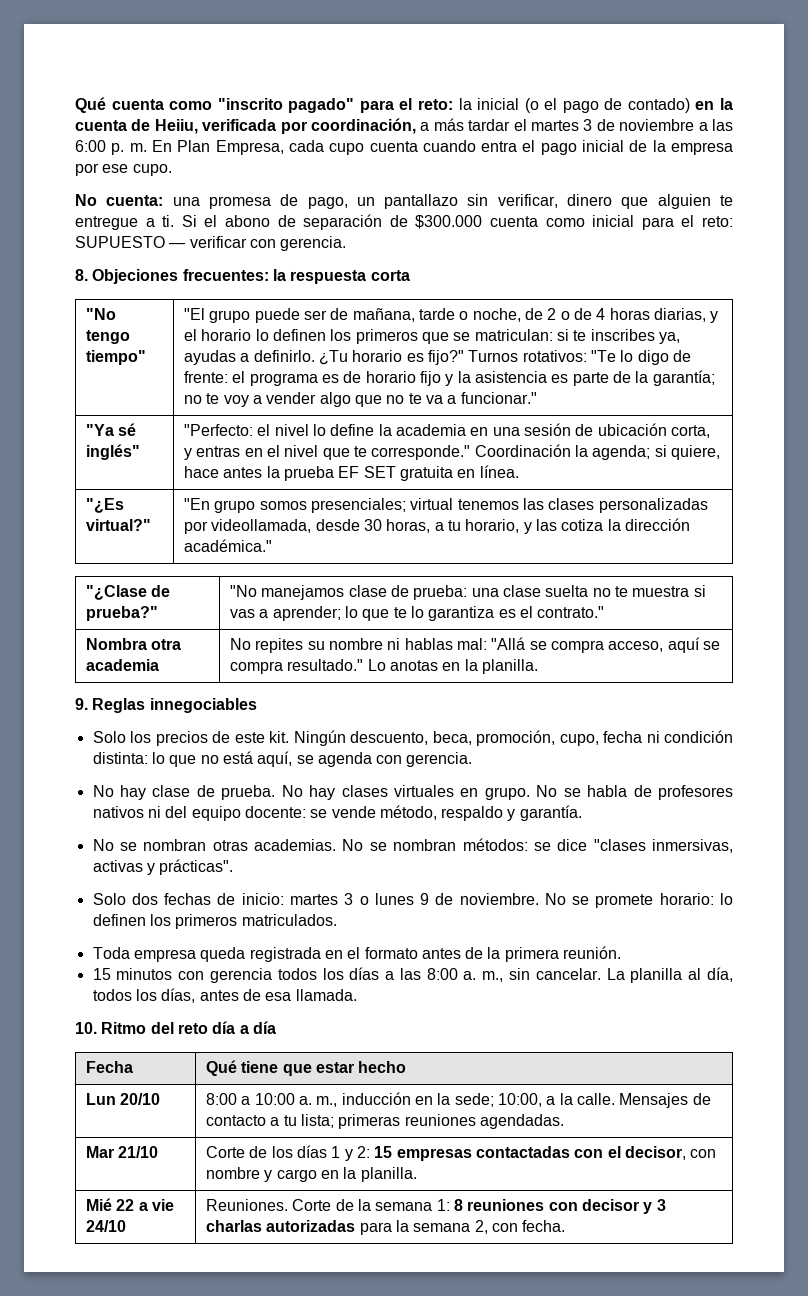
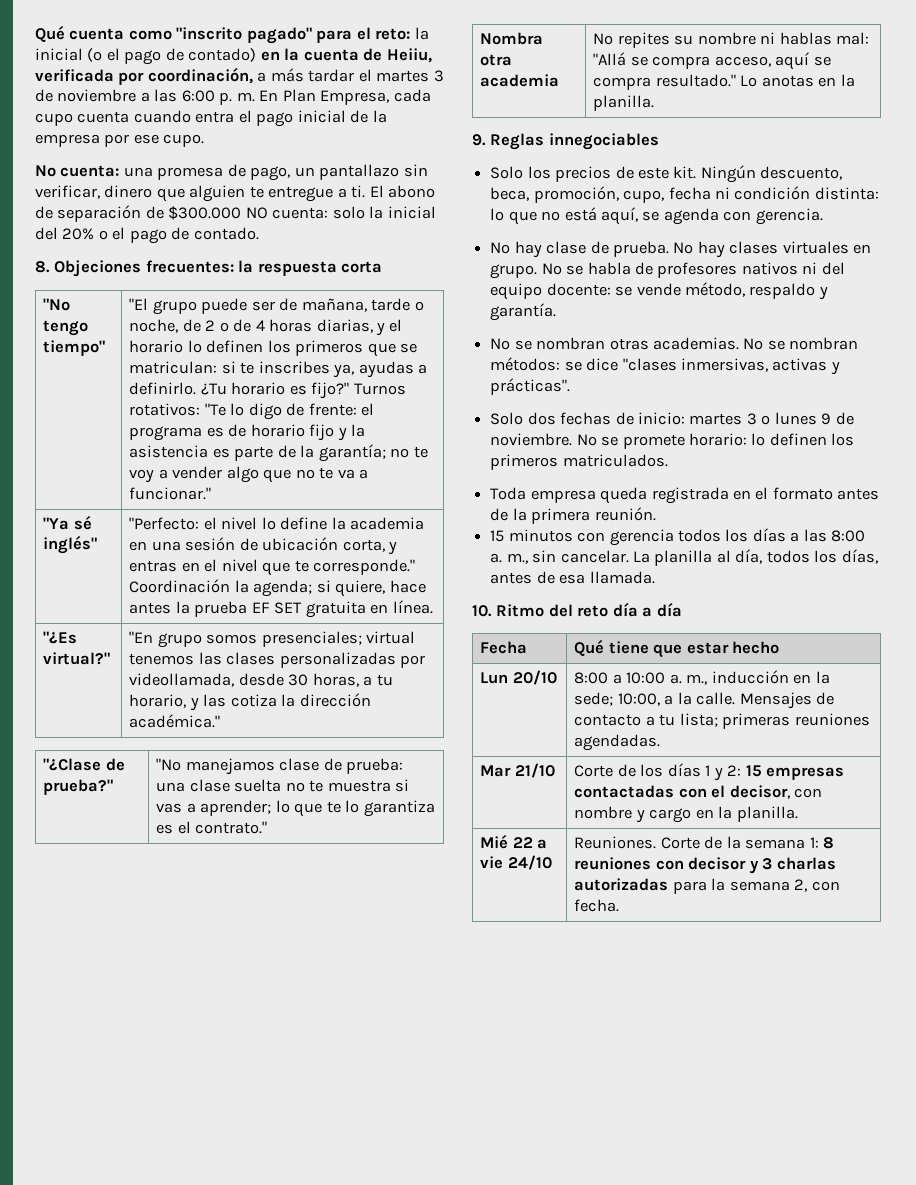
[181,215,218,227] Si el -> [369,185,384,197] El
[490,215,734,230] [75,236,347,251] cuenta como inicial para el reto: SUPUESTO — verificar con gerencia. -> [245,206,436,219] [35,227,259,244] NO cuenta: solo la inicial del 20% o el pago de contado.

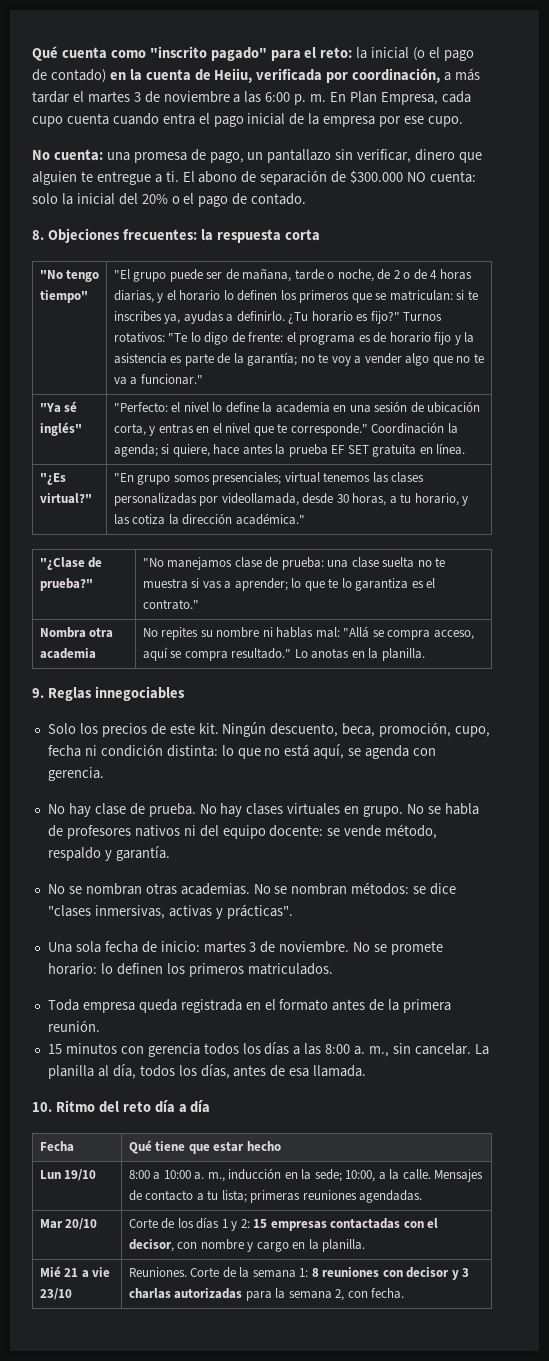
[490,412,612,425] Solo dos fechas -> [47,941,138,953] Una sola fecha
[761,412,832,425] o lunes 9 -> (257, 947) none
[512,670,557,685] 20/10 -> [64,1169,97,1181] 19/10
[514,763,555,778] 21/10 -> [65,1218,98,1230] 20/10
[512,837,533,848] 22 -> [64,1268,79,1277] 21
[507,855,552,870] 24/10 -> [39,1288,72,1300] 23/10

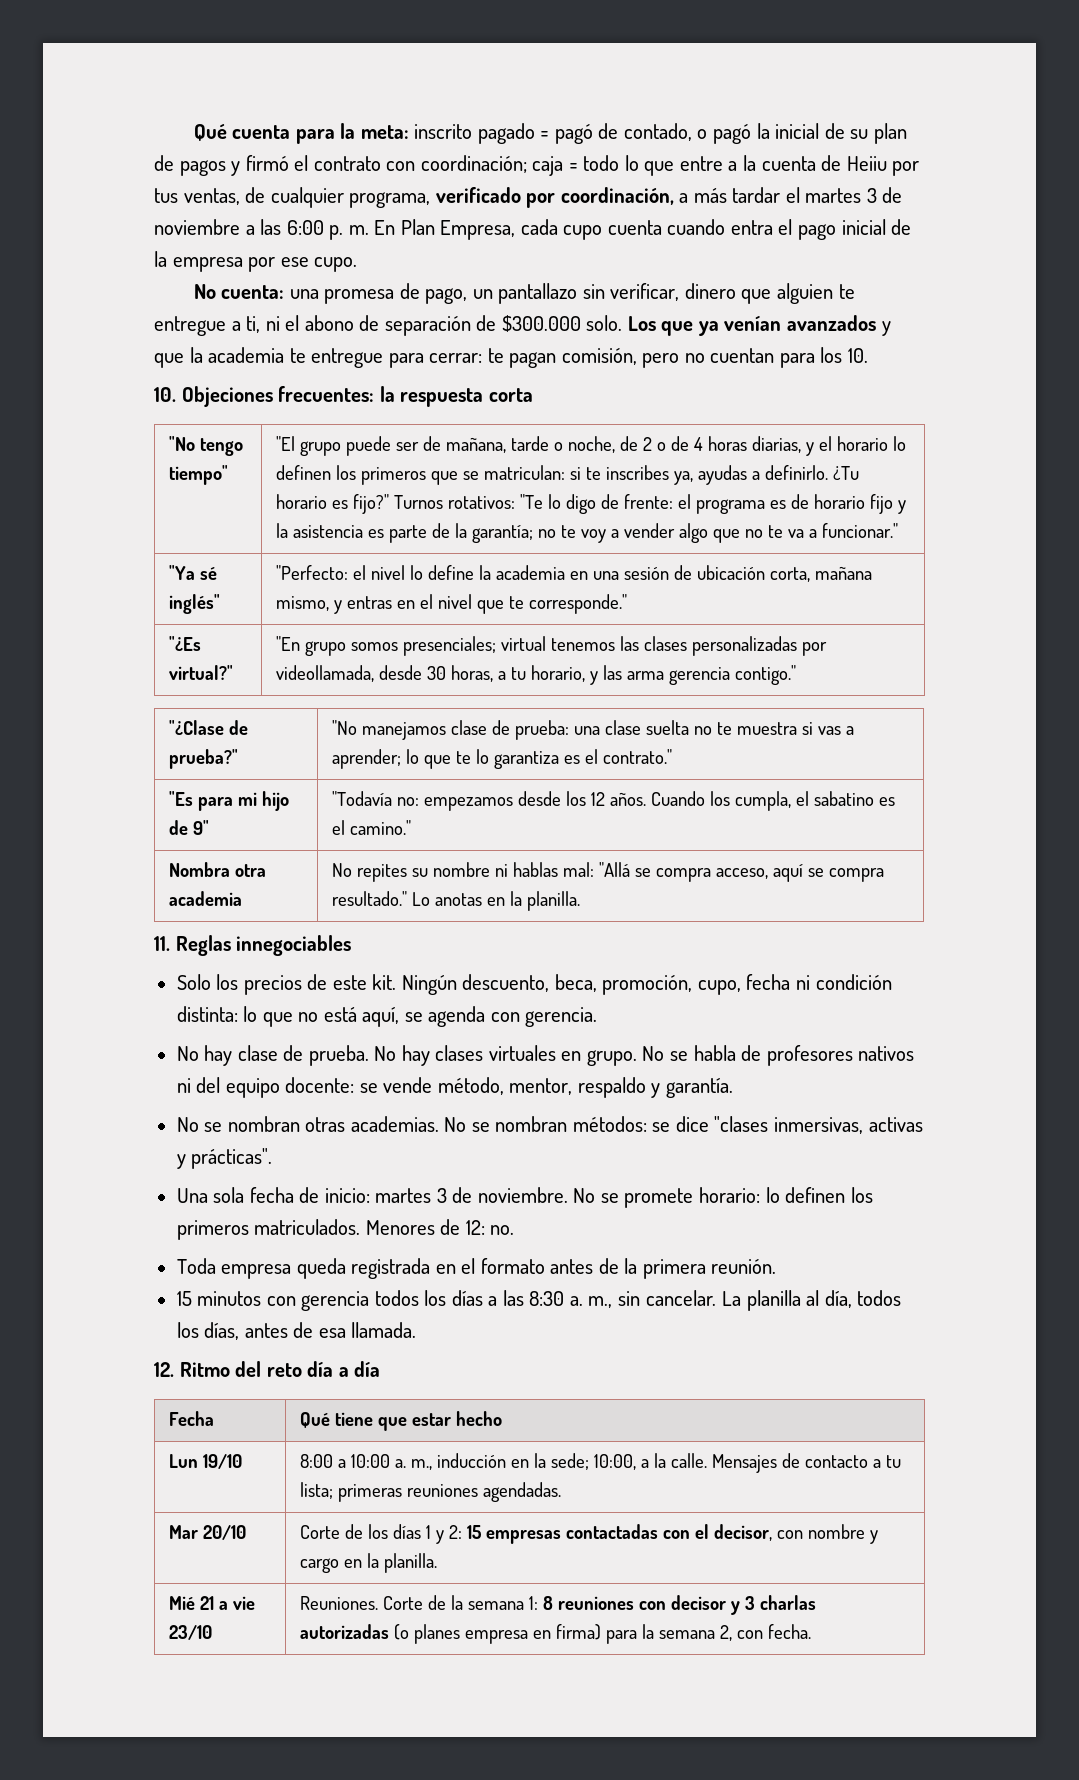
[110,46,474,61] [32,68,323,83] como "inscrito pagado" para el reto: la inicial (o el pago de contado) en la cuenta de Heiiu, verificada -> [295,123,907,144] [154,155,920,176] [154,187,521,208] para la meta: inscrito pagado = pagó de contado, o pagó la inicial de su plan de pagos y firmó el contrato con coordinación; caja = todo lo que entre a la cuenta de Heiiu por tus ventas, de cualquier programa, verificado
[165,171,195,182] ti. El -> [246,315,300,333] ti, ni el
[407,171,476,183] [32,193,307,207] [32,230,44,240] NO cuenta: solo la inicial del 20% o el pago de contado. // 8. -> [586,315,891,336] [154,347,869,368] [154,387,176,402] solo. Los que ya venían avanzados y que la academia te entregue para cerrar: te pagan comisión, pero no cuentan para los 10. // 10.
(146, 429) none -> [815,566,873,580] [276,596,330,611] mañana mismo,
[371,422,458,434] [113,443,466,457] Coordinación la agenda; si quiere, hace antes la prueba EF SET gratuita en línea. -> (628, 604) none
[132,513,305,525] cotiza la dirección académica." -> [627,665,797,685] arma gerencia contigo."
(199, 604) none -> [169,791,290,811] [169,820,210,835] [332,791,896,811] [332,820,412,835] // "Es para mi hijo de 9" | "Todavía no: empezamos desde los 12 años. Cuando los cumpla, el sabatino es el camino."
[32,688,44,698] 9. -> [154,936,170,951] 11.
(438, 831) none -> [509,1078,573,1095] mentor,
(333, 969) none -> [365,1219,515,1235] Menores de 12: no.
[325,1044,351,1054] 8:00 -> [529,1291,565,1306] 8:30
[32,1102,52,1112] 10. -> [154,1362,174,1377] 12.
(243, 1293) none -> [394,1624,602,1644] (o planes empresa en firma)

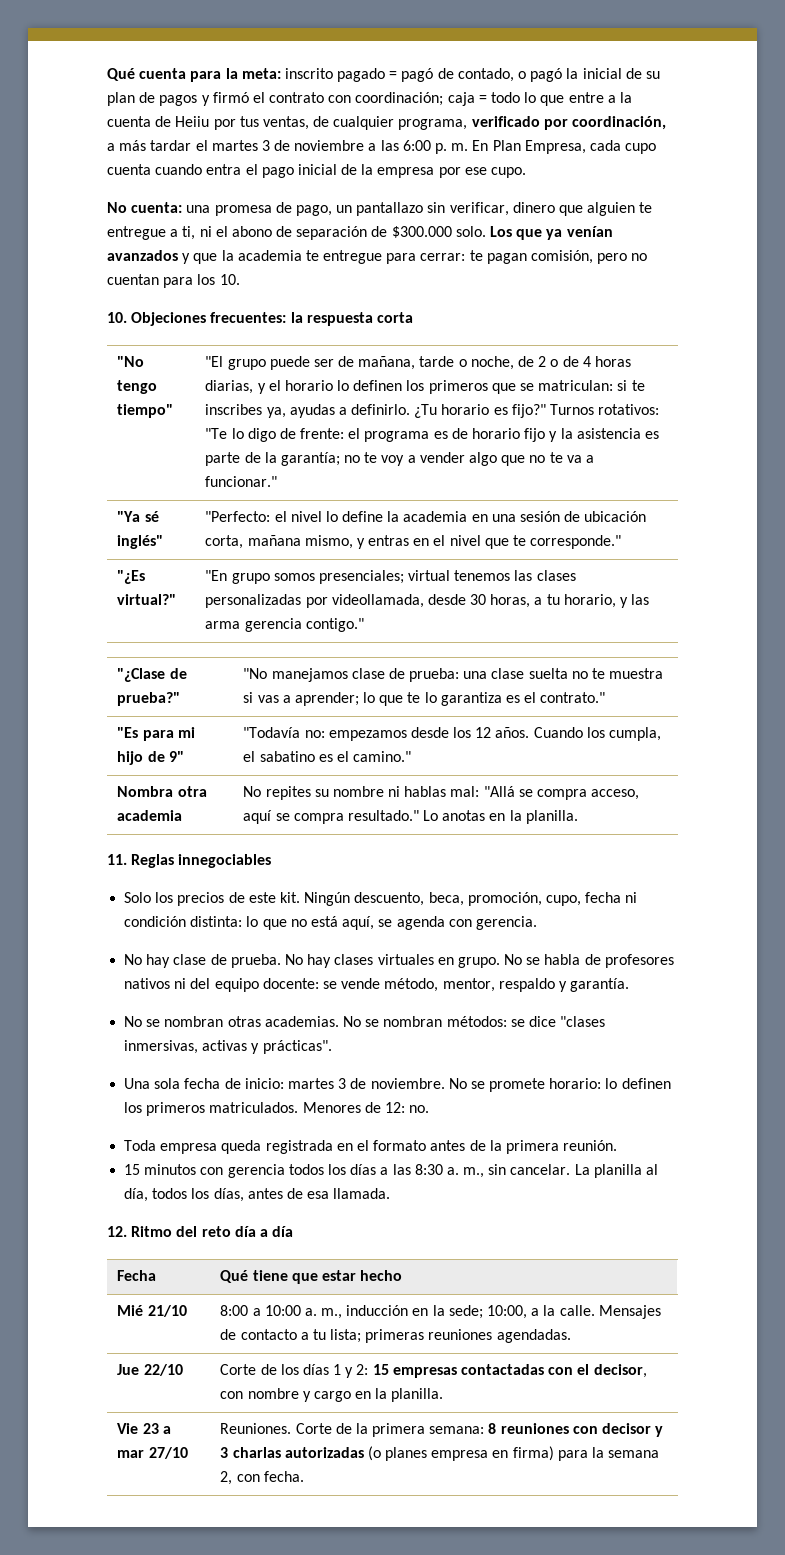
[169,1454,243,1469] Lun 19/10 -> [117,1305,187,1317] Mié 21/10
[169,1525,247,1540] Mar 20/10 -> [117,1364,183,1376] Jue 22/10
[169,1596,256,1610] [169,1625,213,1640] Mié 21 a vie 23/10 -> [117,1423,171,1434] [117,1447,188,1459] Vie 23 a mar 27/10
[468,1596,539,1610] semana 1: -> [372,1423,485,1437] primera semana:

